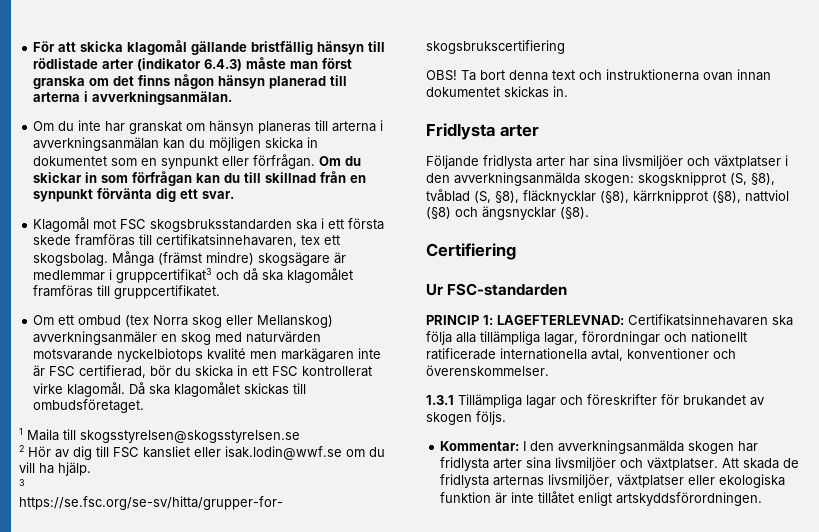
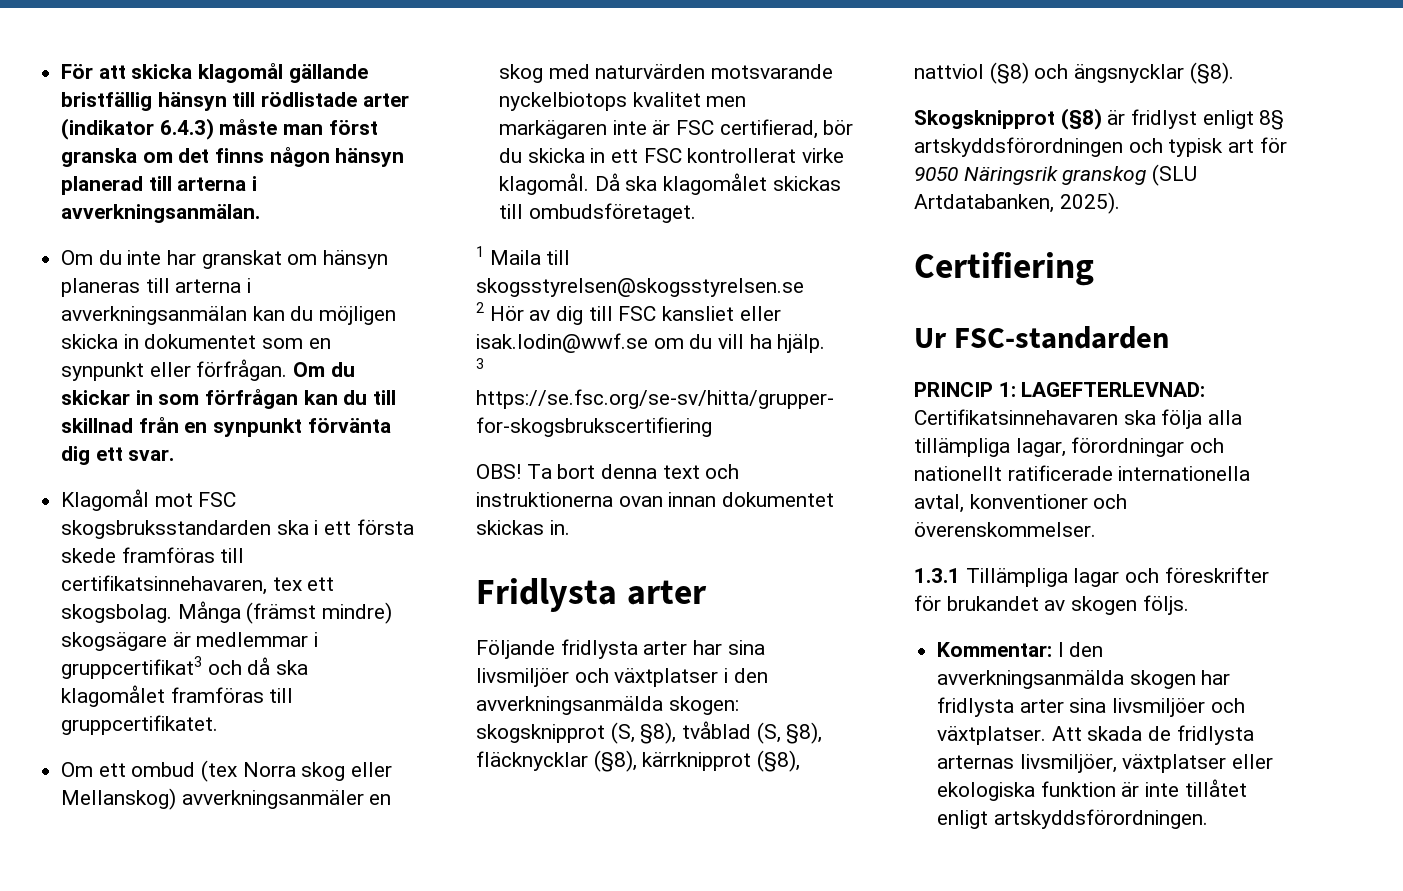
[207,348,247,360] kvalité -> [632,92,701,107] kvalitet
(589, 213) none -> [914,108,1285,130] [914,137,1287,157] [914,164,1198,186] [914,192,1120,214] // Skogsknipprot (§8) är fridlyst enligt 8§ artskyddsförordningen och typisk art för 9050 Näringsrik granskog (SLU Artdatabanken, 2025).

